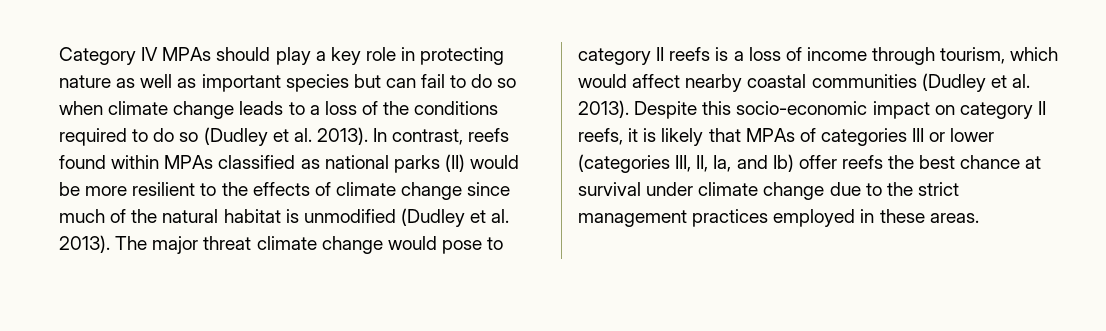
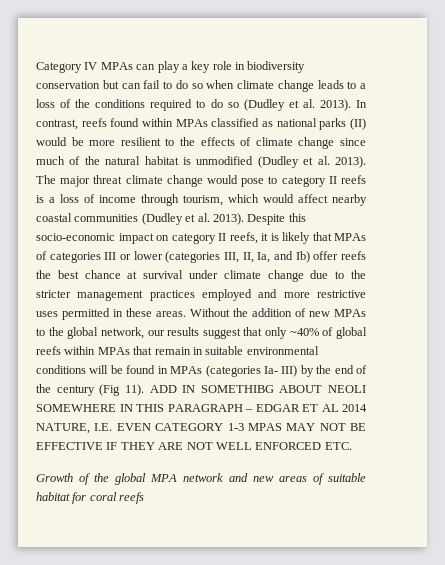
[216,47,271,61] should -> [136,64,156,70] can
[420,47,505,65] [59,74,349,92] protecting nature as well as important species -> [247,61,306,73] [36,81,100,89] biodiversity conservation
[917,182,959,196] strict -> [36,290,71,298] stricter
[860,209,979,223] in these areas. -> [258,289,367,298] [36,308,366,320] [36,327,367,339] [36,346,319,355] [36,365,368,377] [36,384,366,396] [36,404,367,412] [36,423,366,434] [36,442,352,450] [36,473,366,485] [36,492,145,504] and more restrictive uses permitted in these areas. Without the addition of new MPAs to the global network, our results suggest that only ~40% of global reefs within MPAs that remain in suitable environmental conditions will be found in MPAs (categories Ia- III) by the end of the century (Fig 11). ADD IN SOMETHIBG ABOUT NEOLI SOMEWHERE IN THIS PARAGRAPH – EDGAR ET AL 2014 NATURE, I.E. EVEN CATEGORY 1-3 MPAS MAY NOT BE EFFECTIVE IF THEY ARE NOT WELL ENFORCED ETC. // Growth of the global MPA network and new areas of suitable habitat for coral reefs

